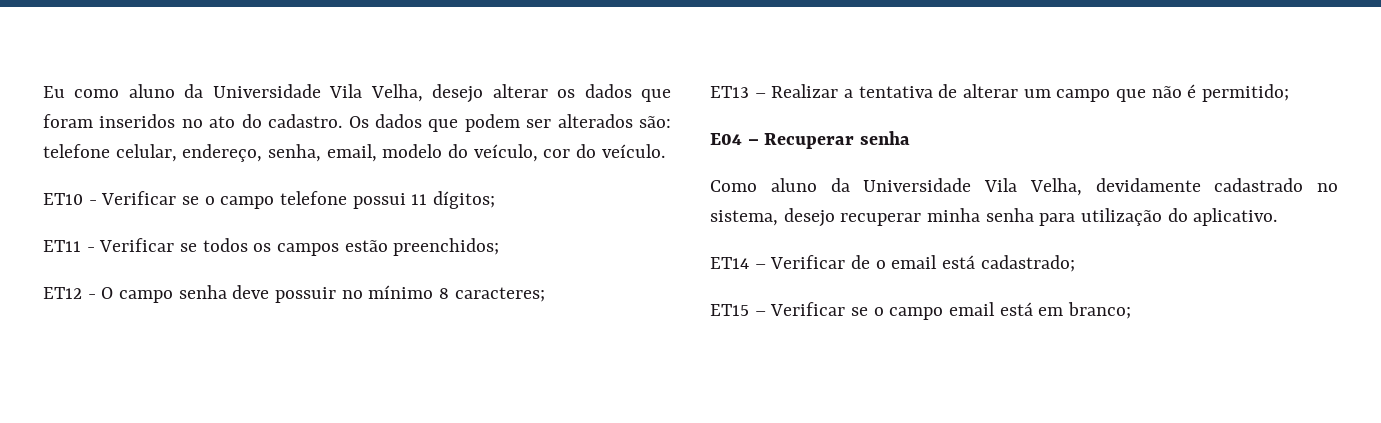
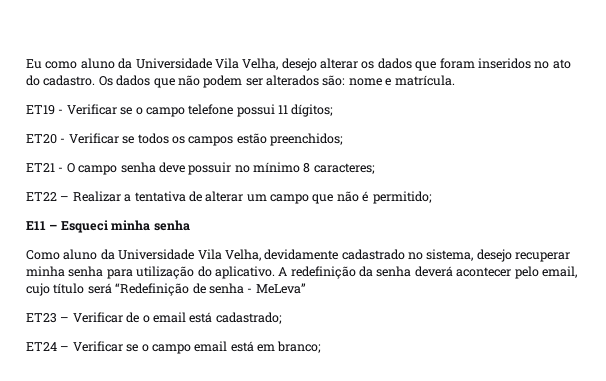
(459, 125) none -> [177,75,200,86] não
[43,144,665,162] [43,193,83,205] telefone celular, endereço, senha, email, modelo do veículo, cor do veículo. // ET10 -> [348,75,455,86] [26,105,55,115] nome e matrícula. // ET19
[43,240,81,252] ET11 -> [26,134,57,144] ET20
[43,287,82,299] ET12 -> [26,163,55,172] ET21
[710,86,749,98] ET13 -> [26,192,57,201] ET22
[710,133,855,149] E04 – Recuperar -> [26,220,151,233] E11 – Esqueci minha
[710,257,749,269] // ET14 -> [278,266,577,279] [26,283,306,296] [26,313,57,323] A redefinição da senha deverá acontecer pelo email, cujo título será “Redefinição de senha - MeLeva” // ET23
[710,304,749,316] ET15 -> [26,342,57,351] ET24

